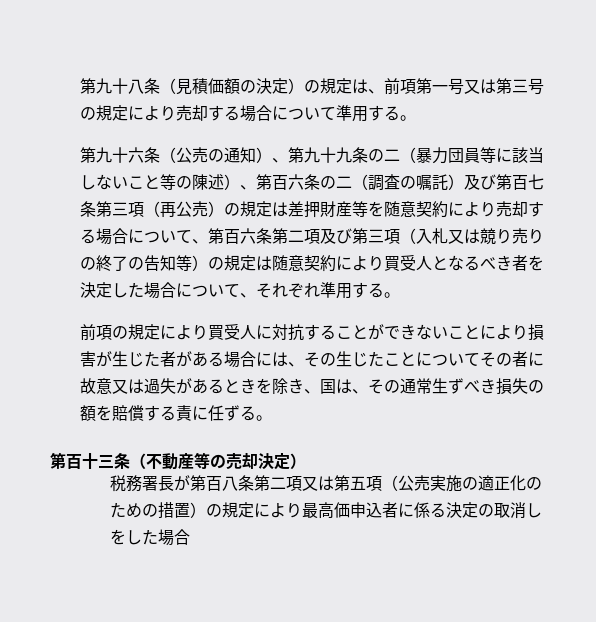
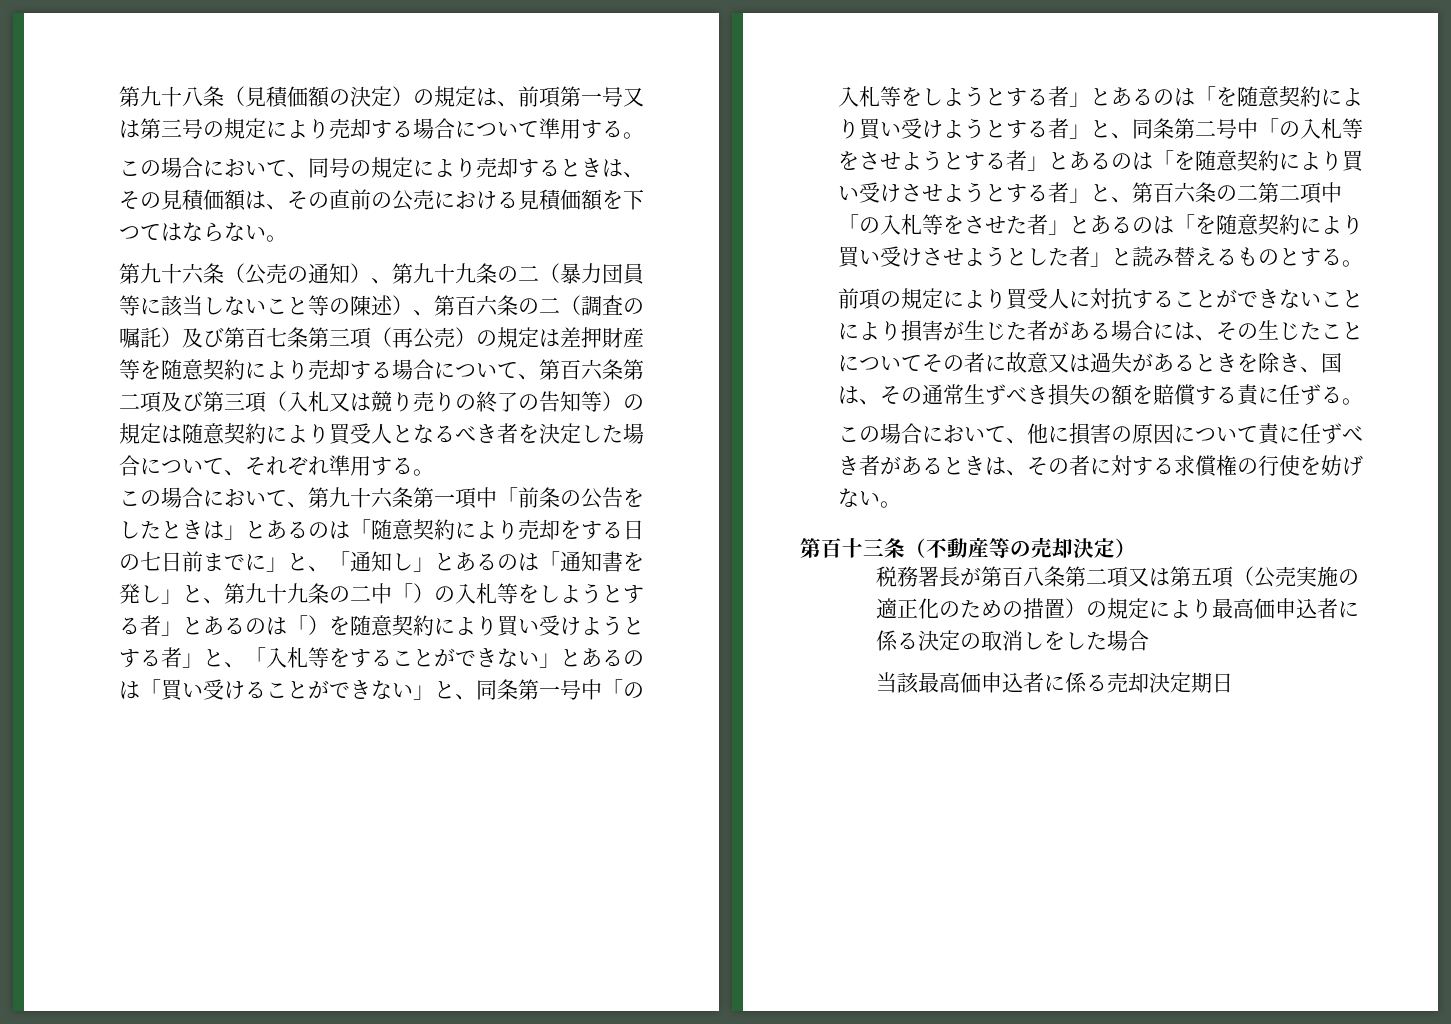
(417, 118) none -> [118,157,644,178] [118,189,644,211] [118,222,287,242] // この場合において、同号の規定により売却するときは、その見積価額は、その直前の公売における見積価額を下つてはならない。
(401, 295) none -> [118,487,644,509] [118,519,644,540] [118,551,644,572] [118,583,644,604] [118,615,644,637] [118,647,644,668] [118,679,644,701] [837,86,1363,107] [837,118,1363,140] [837,150,1364,172] [837,182,1342,204] [837,214,1363,235] [837,246,1363,268] // この場合において、第九十六条第一項中「前条の公告をしたときは」とあるのは「随意契約により売却をする日の七日前までに」と、「通知し」とあるのは「通知書を発し」と、第九十九条の二中「）の入札等をしようとする者」とあるのは「）を随意契約により買い受けようとする者」と、「入札等をすることができない」とあるのは「買い受けることができない」と、同条第一号中「の入札等をしようとする者」とあるのは「を随意契約により買い受けようとする者」と、同条第二号中「の入札等をさせようとする者」とあるのは「を随意契約により買い受けさせようとする者」と、第百六条の二第二項中「の入札等をさせた者」とあるのは「を随意契約により買い受けさせようとした者」と読み替えるものとする。
(273, 418) none -> [837,423,1363,445] [837,455,1363,477] [837,488,901,508] // この場合において、他に損害の原因について責に任ずべき者があるときは、その者に対する求償権の行使を妨げない。
(191, 537) none -> [875,672,1233,694] // 当該最高価申込者に係る売却決定期日

